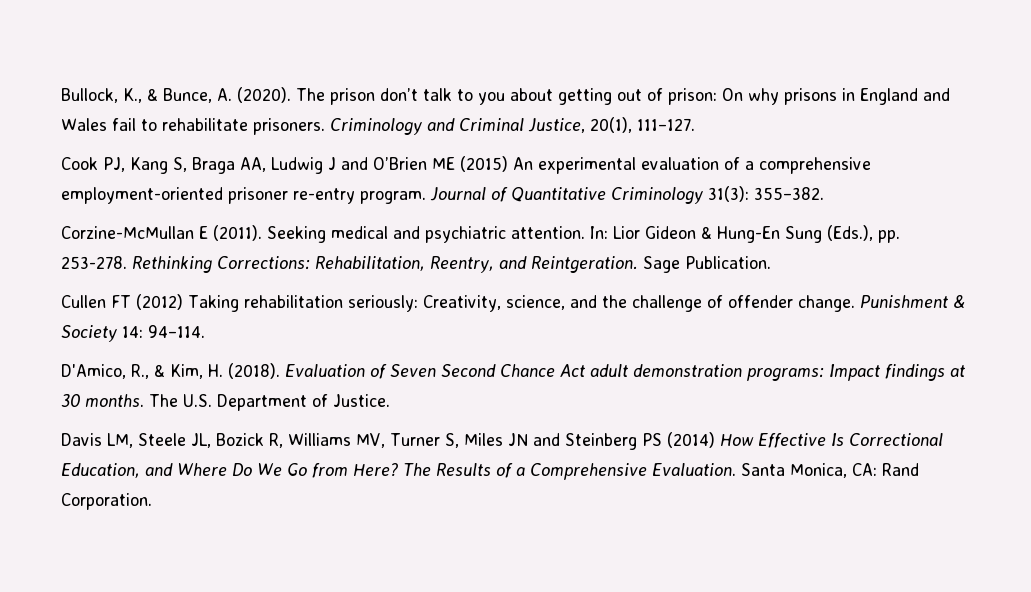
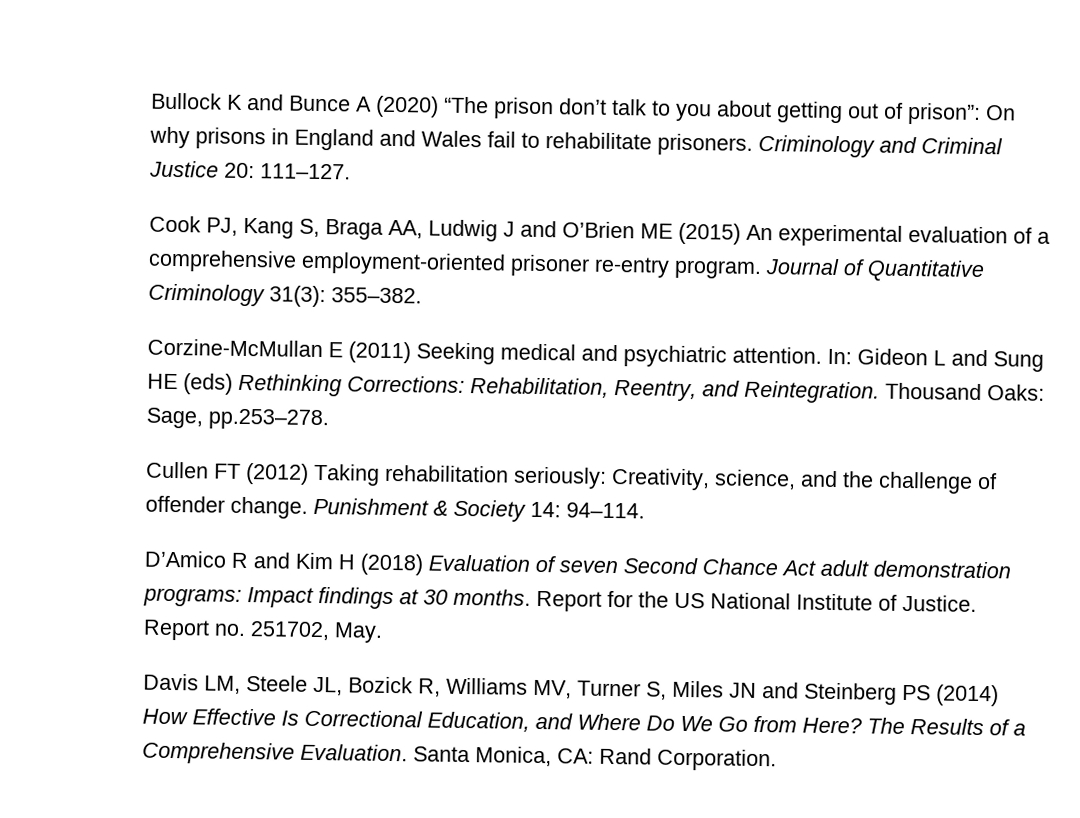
[60,87,325,103] Bullock, K., & Bunce, A. (2020). The -> [150,92,489,118] Bullock K and Bunce A (2020) “The
[667,88,717,105] prison: -> [906,102,981,125] prison”:
[527,117,632,133] Justice, 20(1), -> [148,160,255,179] Justice 20:
[212,225,262,241] (2011). -> [347,341,411,364] (2011)
[612,225,900,243] [60,256,127,269] Lior Gideon & Hung-En Sung (Eds.), pp. 253-278. -> [856,348,1044,372] [146,373,233,395] Gideon L and Sung HE (eds)
[530,256,771,273] Reintgeration. Sage Publication. -> [743,380,1045,404] [145,407,329,431] Reintegration. Thousand Oaks: Sage, pp.253–278.
[60,363,280,379] D'Amico, R., & Kim, H. (2018). -> [143,550,424,576] D’Amico R and Kim H (2018)
[389,364,436,377] Seven -> [558,560,618,574] seven
[148,394,390,411] The U.S. Department of Justice. -> [535,590,977,612] [142,619,383,643] Report for the US National Institute of Justice. Report no. 251702, May.

